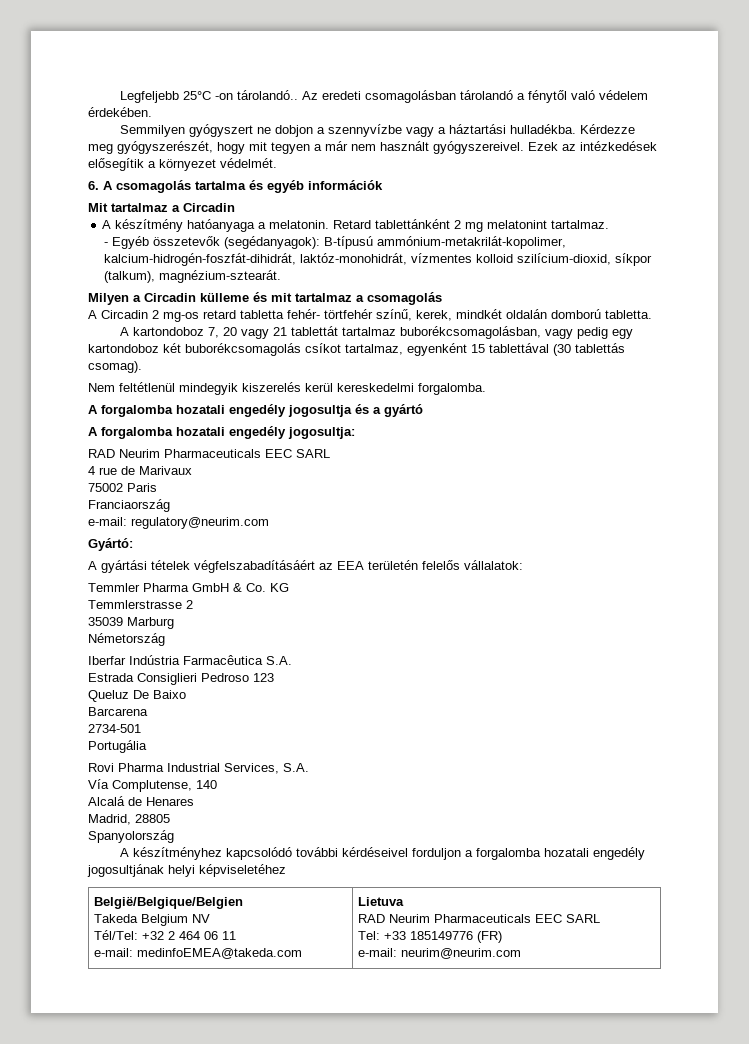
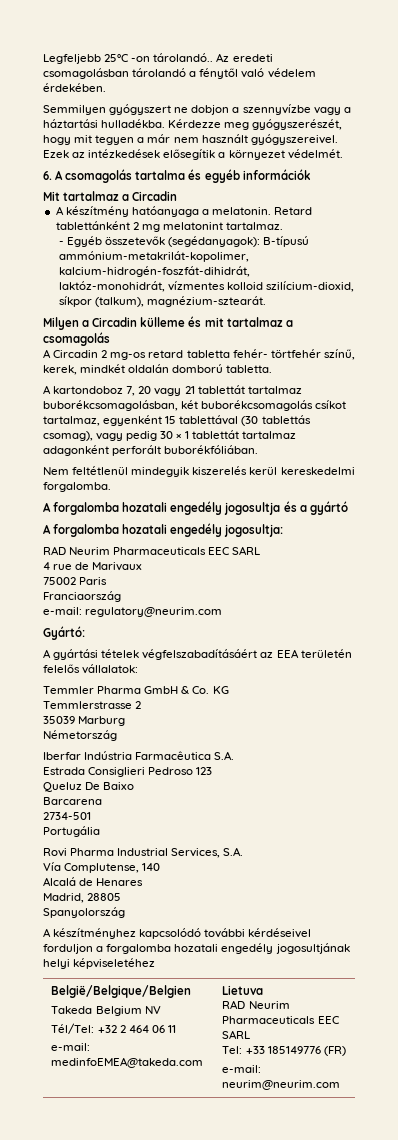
[545,327,634,339] [88,344,159,353] vagy pedig egy kartondoboz -> (178, 405) none
[88,361,142,373] csomag). -> [43,430,296,441] [43,445,259,456] csomag), vagy pedig 30 × 1 tablettát tartalmaz adagonként perforált buborékfóliában.

